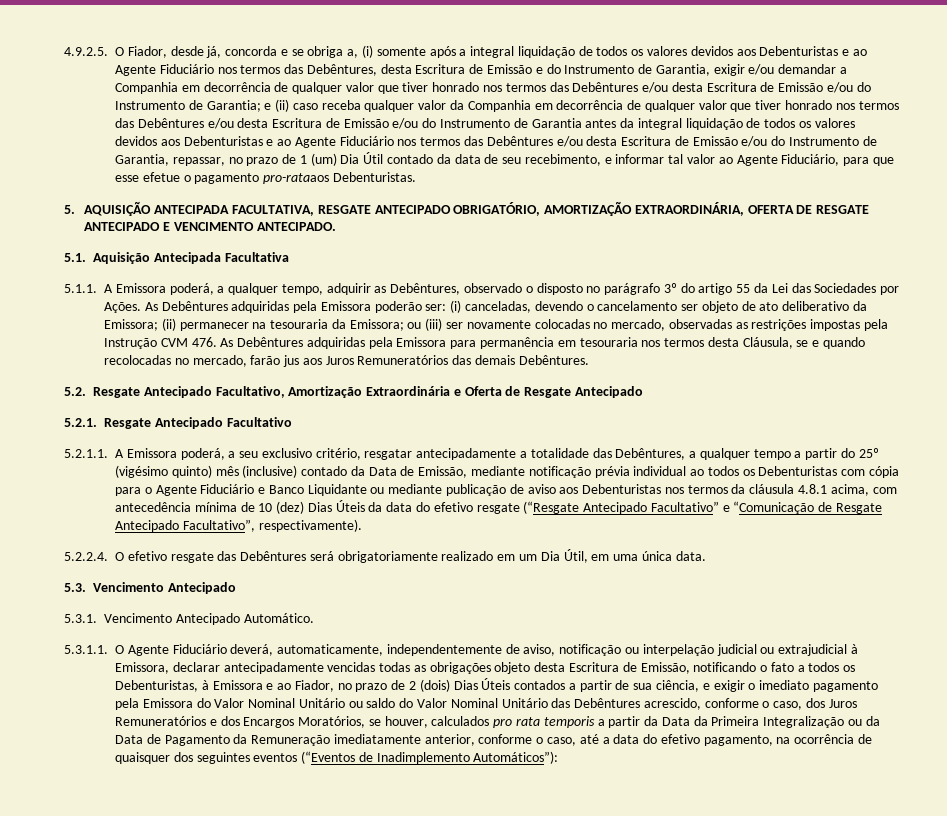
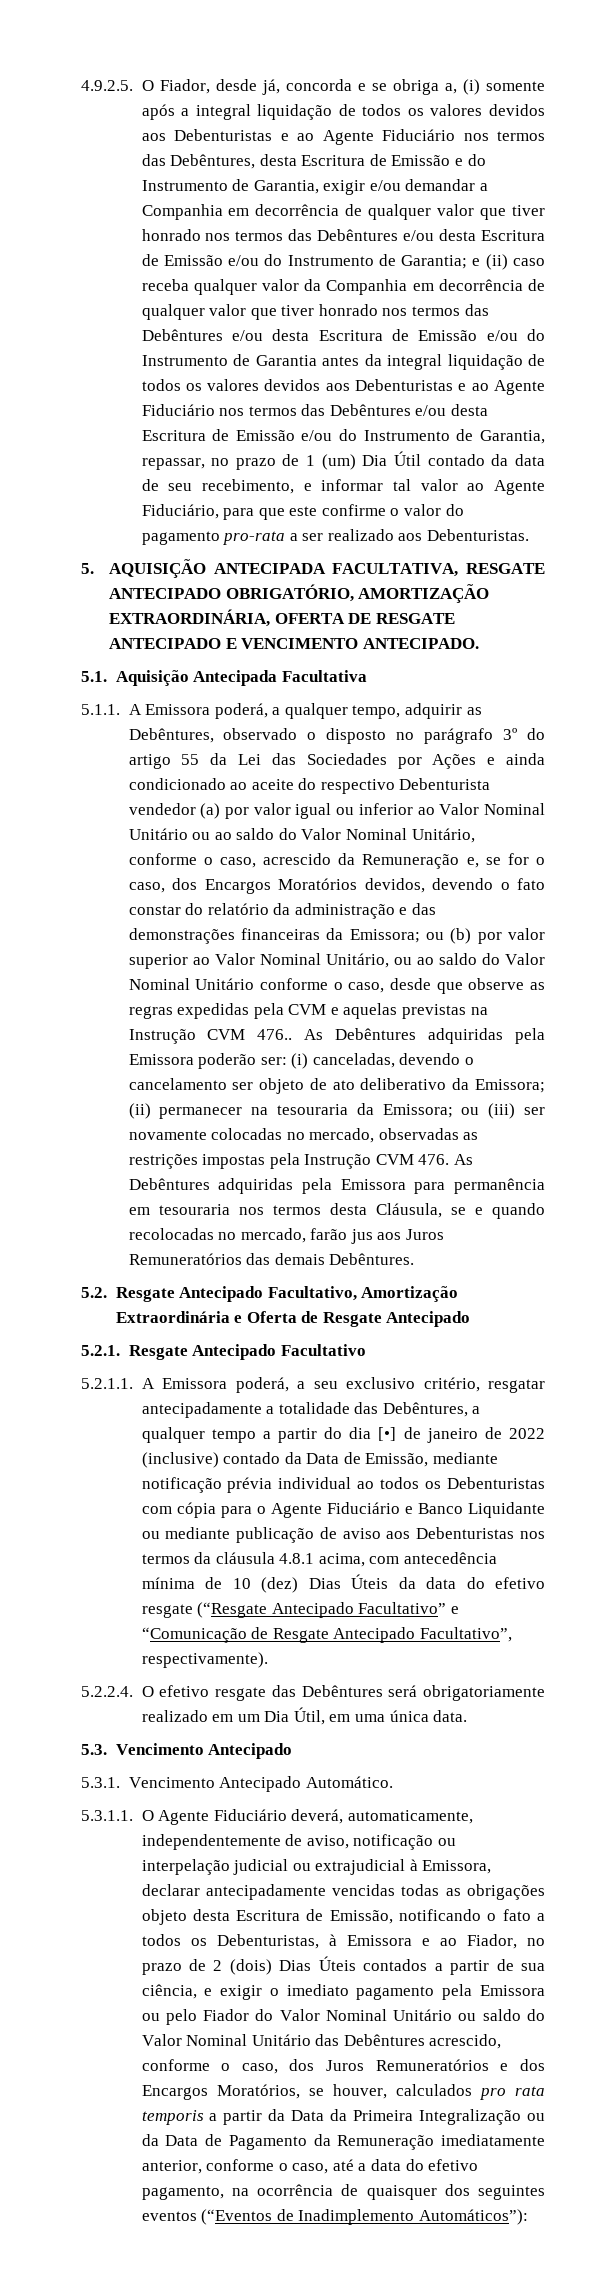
[115,172,330,184] esse efetue o pagamento pro-rataaos -> [289,504,464,516] [141,529,423,545] este confirme o valor do pagamento pro-rata a ser realizado aos
[104,302,141,313] Ações. -> [432,753,545,769] [128,778,491,794] [128,803,545,819] [128,828,475,843] [128,853,546,869] [128,878,545,894] [128,903,437,919] [128,928,545,944] [128,953,545,969] [128,978,545,994] [128,1003,488,1019] [128,1029,293,1044] Ações e ainda condicionado ao aceite do respectivo Debenturista vendedor (a) por valor igual ou inferior ao Valor Nominal Unitário ou ao saldo do Valor Nominal Unitário, conforme o caso, acrescido da Remuneração e, se for o caso, dos Encargos Moratórios devidos, devendo o fato constar do relatório da administração e das demonstrações financeiras da Emissora; ou (b) por valor superior ao Valor Nominal Unitário, ou ao saldo do Valor Nominal Unitário conforme o caso, desde que observe as regras expedidas pela CVM e aquelas previstas na Instrução CVM 476..
[858,448,879,458] [115,465,239,478] 25º (vigésimo quinto) mês -> [349,1427,545,1443] dia [•] de janeiro de 2022
(193, 703) none -> [141,2009,250,2025] ou pelo Fiador

